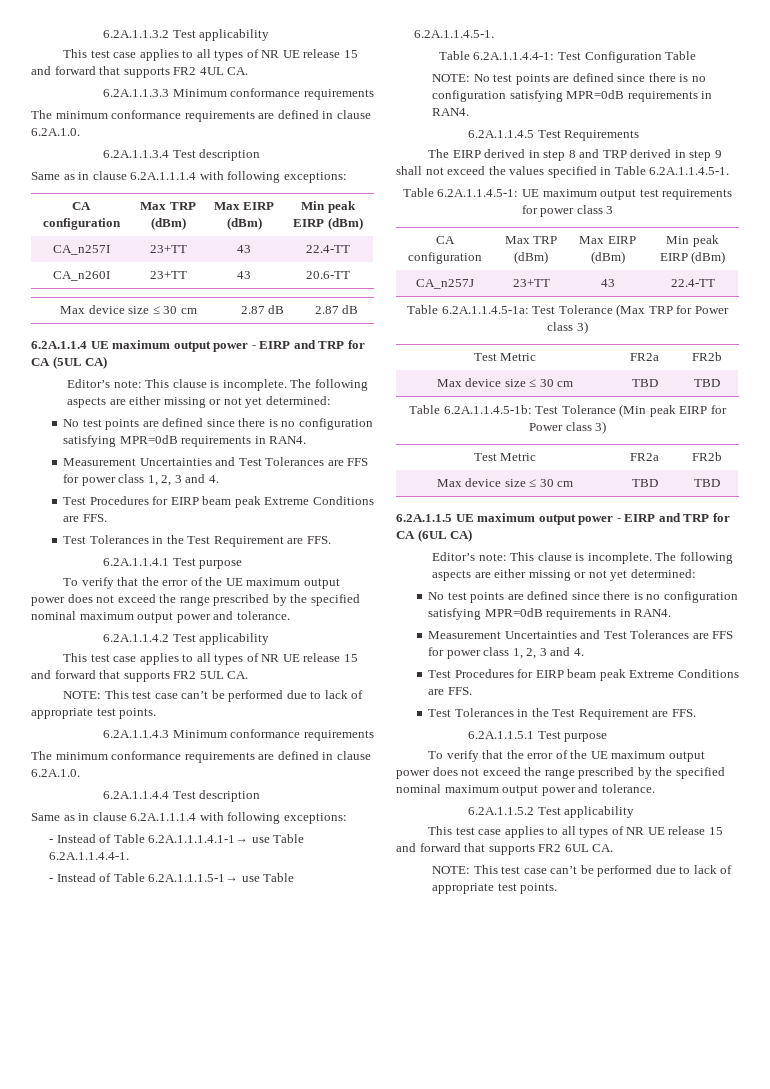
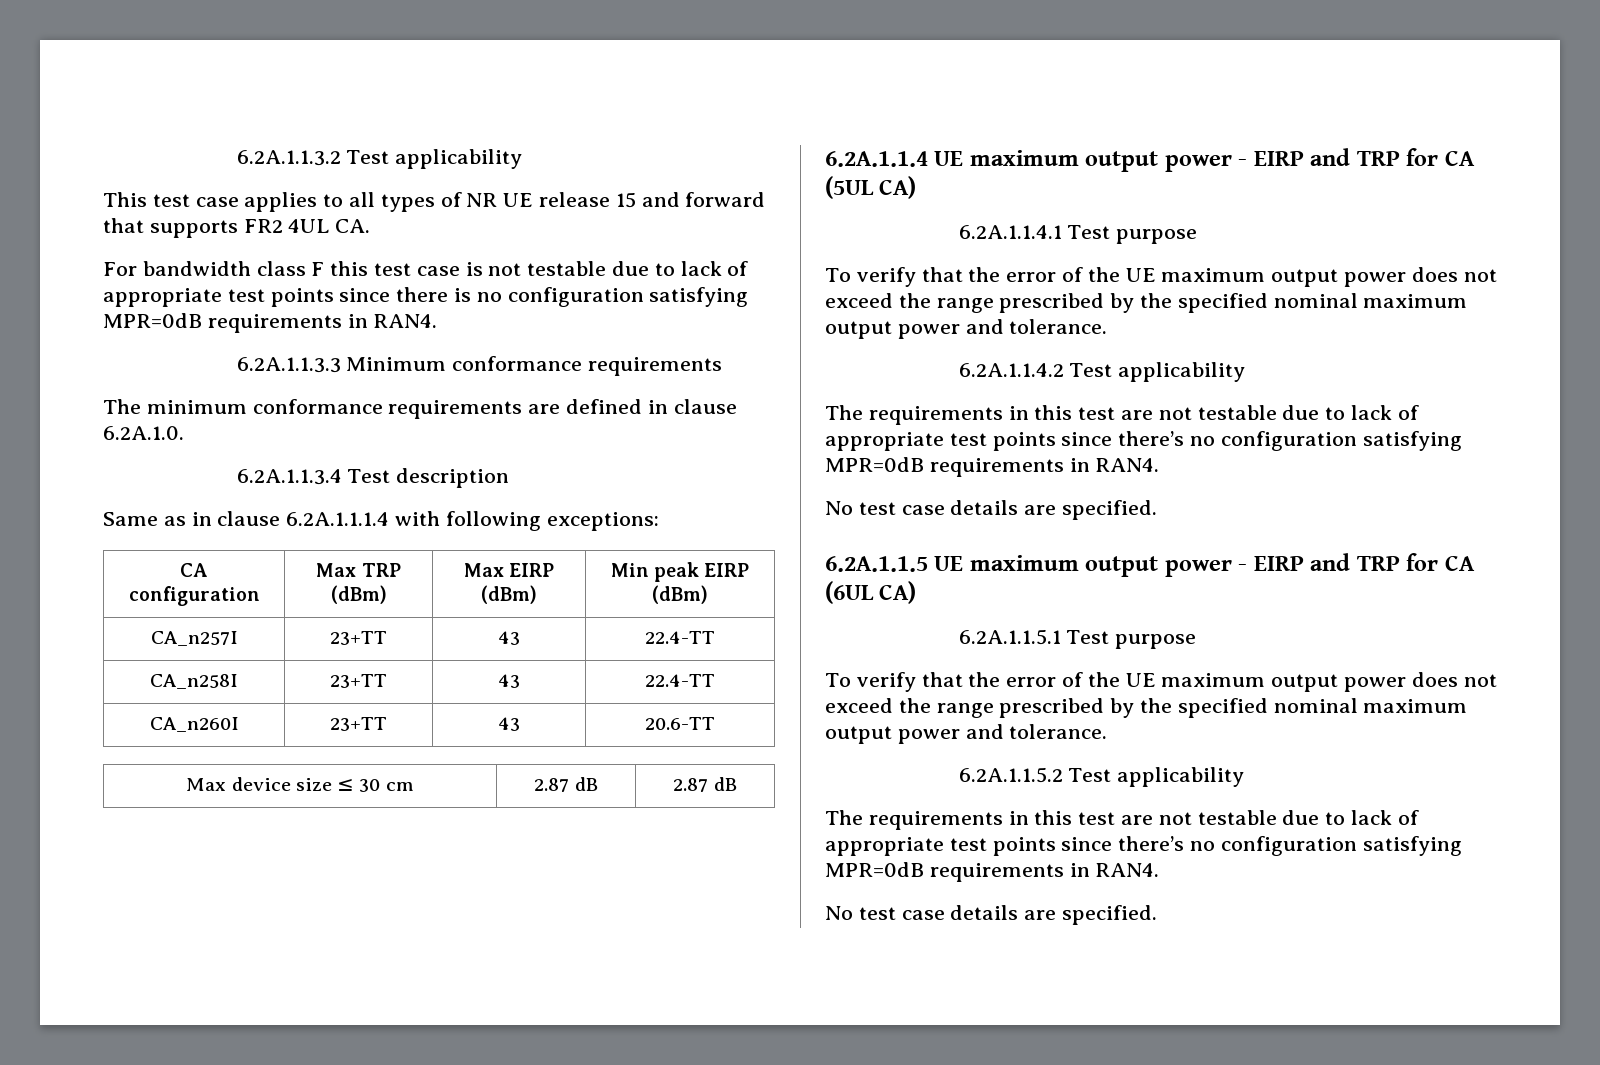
(249, 71) none -> [103,261,749,276] [103,287,749,307] [103,313,438,333] // For bandwidth class F this test case is not testable due to lack of appropriate test points since there is no configuration satisfying MPR=0dB requirements in RAN4.
(350, 249) none -> [150,674,238,689] [330,674,387,688] [498,674,520,688] [645,674,716,687] // CA_n258I | 23+TT | 43 | 22.4-TT
[67,379,368,391] [67,396,331,408] [63,418,373,430] [63,435,307,447] [63,457,369,466] [63,474,219,486] [63,496,374,508] [63,514,107,522] [63,535,331,547] // Editor’s note: This clause is incomplete. The following aspects are either missing or not yet determined: // No test points are defined since there is no configuration satisfying MPR=0dB requirements in RAN4. // Measurement Uncertainties and Test Tolerances are FFS for power class 1, 2, 3 and 4. // Test Procedures for EIRP beam peak Extreme Conditions are FFS. // Test Tolerances in the Test Requirement are FFS. -> (917, 187) none
[63,653,358,665] [31,670,249,682] [63,690,364,702] [31,708,157,719] [103,729,374,741] [31,751,371,763] [31,769,80,777] [103,790,261,802] [31,812,347,824] [49,834,305,843] [49,852,130,860] [49,873,295,882] [414,30,495,38] [438,51,697,63] [432,73,706,85] [432,90,713,102] [432,108,470,116] [468,130,640,141] [428,149,722,161] [396,166,730,178] [402,188,733,200] [521,205,614,217] [436,236,455,244] [408,252,482,264] [504,236,558,244] [514,251,548,264] [579,236,636,244] [590,251,625,264] [666,235,719,247] [659,251,726,264] [416,279,474,289] [512,279,550,287] [600,279,615,287] [670,279,715,287] [407,304,729,317] [547,321,588,334] [473,353,537,361] [630,353,659,361] [692,352,722,361] [436,378,574,387] [631,379,658,387] [694,379,720,387] [409,404,727,417] [528,421,607,434] [473,453,537,461] [630,453,659,461] [692,452,722,461] [436,478,574,487] [631,479,658,487] [694,479,720,487] This test case applies to all types of NR UE release 15 and forward that supports FR2 5UL CA. // NOTE: This test case can’t be performed due to lack of appropriate test points. // 6.2A.1.1.4.3 Minimum conformance requirements // The minimum conformance requirements are defined in clause 6.2A.1.0. // 6.2A.1.1.4.4 Test description // Same as in clause 6.2A.1.1.1.4 with following exceptions: // - Instead of Table 6.2A.1.1.1.4.1-1→ use Table 6.2A.1.1.4.4-1. // - Instead of Table 6.2A.1.1.1.5-1→ use Table 6.2A.1.1.4.5-1. // Table 6.2A.1.1.4.4-1: Test Configuration Table // NOTE: No test points are defined since there is no configuration satisfying MPR=0dB requirements in RAN4. // 6.2A.1.1.4.5 Test Requirements // The EIRP derived in step 8 and TRP derived in step 9 shall not exceed the values specified in Table 6.2A.1.1.4.5-1. // Table 6.2A.1.1.4.5-1: UE maximum output test requirements for power class 3 // CA configuration | Max TRP (dBm) | Max EIRP (dBm) | Min peak EIRP (dBm) // CA_n257J | 23+TT | 43 | 22.4-TT // Table 6.2A.1.1.4.5-1a: Test Tolerance (Max TRP for Power class 3) // Test Metric | FR2a | FR2b // Max device size ≤ 30 cm | TBD | TBD // Table 6.2A.1.1.4.5-1b: Test Tolerance (Min peak EIRP for Power class 3) // Test Metric | FR2a | FR2b // Max device size ≤ 30 cm | TBD | TBD -> [825,405,1419,425] [825,431,1462,451] [825,457,1160,477] [825,500,1158,520] The requirements in this test are not testable due to lack of appropriate test points since there’s no configuration satisfying MPR=0dB requirements in RAN4. // No test case details are specified.
[432,552,733,564] [432,569,696,581] [428,591,738,603] [428,608,672,620] [428,630,734,639] [428,647,584,659] [428,669,739,681] [428,687,472,695] [428,708,696,720] // Editor’s note: This clause is incomplete. The following aspects are either missing or not yet determined: // No test points are defined since there is no configuration satisfying MPR=0dB requirements in RAN4. // Measurement Uncertainties and Test Tolerances are FFS for power class 1, 2, 3 and 4. // Test Procedures for EIRP beam peak Extreme Conditions are FFS. // Test Tolerances in the Test Requirement are FFS. -> (917, 592) none
[428,826,723,838] [396,843,614,855] [432,865,733,877] [432,883,558,894] This test case applies to all types of NR UE release 15 and forward that supports FR2 6UL CA. // NOTE: This test case can’t be performed due to lack of appropriate test points. -> [825,810,1419,830] [825,836,1462,856] [825,862,1160,882] [825,905,1158,925] The requirements in this test are not testable due to lack of appropriate test points since there’s no configuration satisfying MPR=0dB requirements in RAN4. // No test case details are specified.

